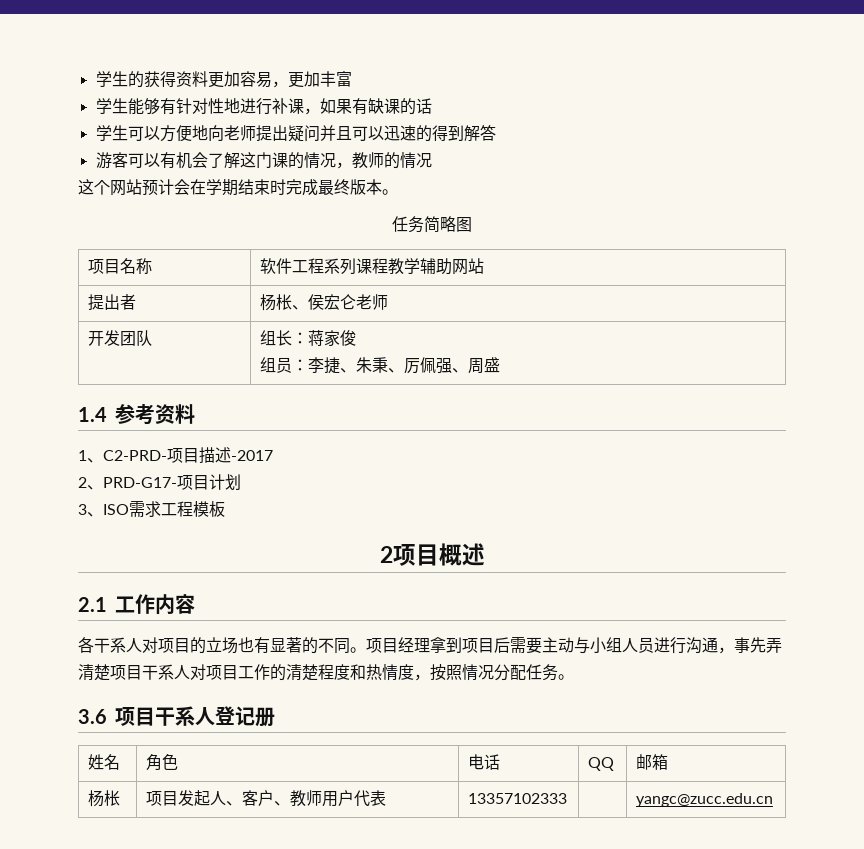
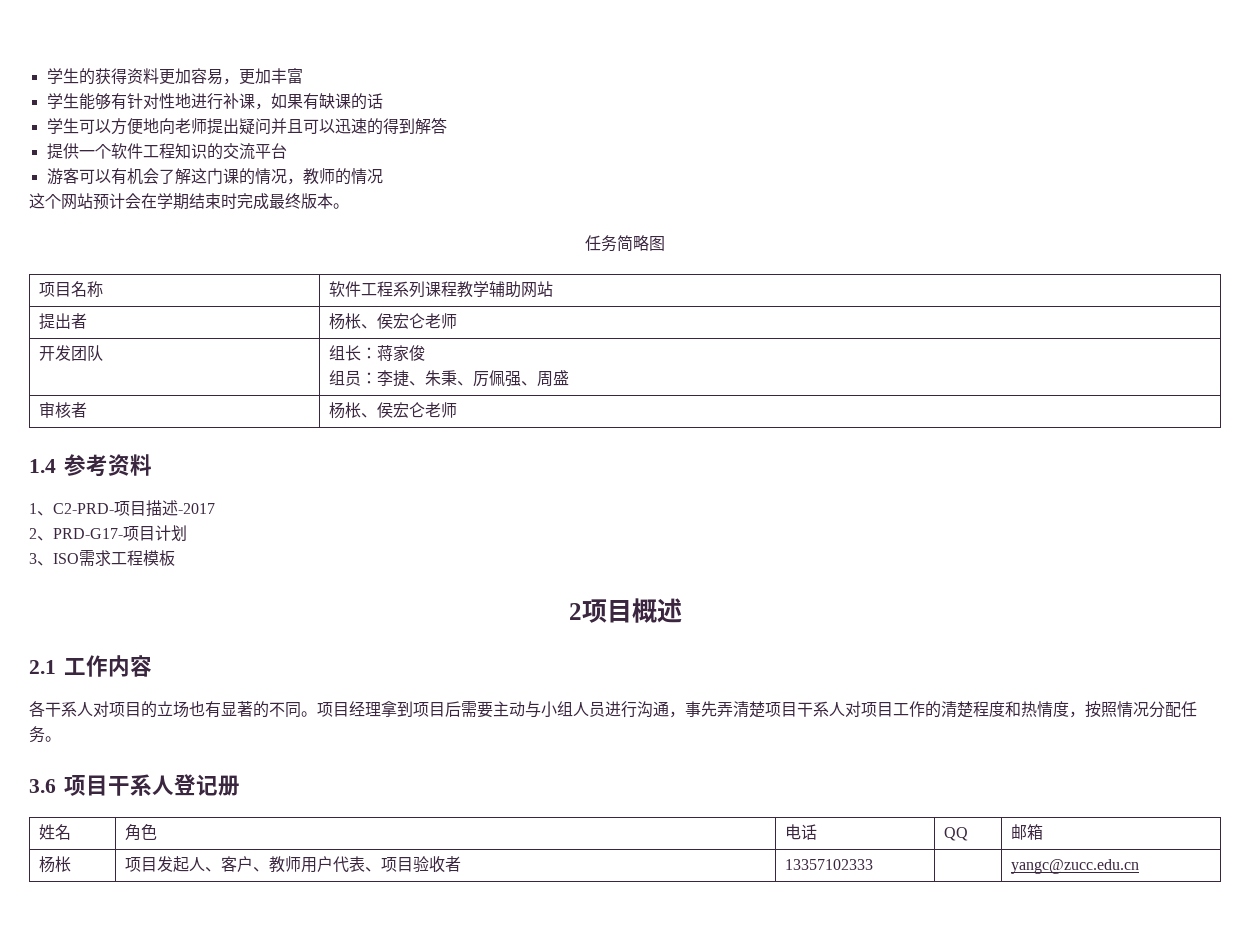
(496, 133) none -> [46,143,287,160] // 提供一个软件工程知识的交流平台
(501, 365) none -> [39,402,88,418] [329,402,458,419] // 审核者 | 杨枨、侯宏仑老师
(387, 798) none -> [365,856,462,873] 、项目验收者

